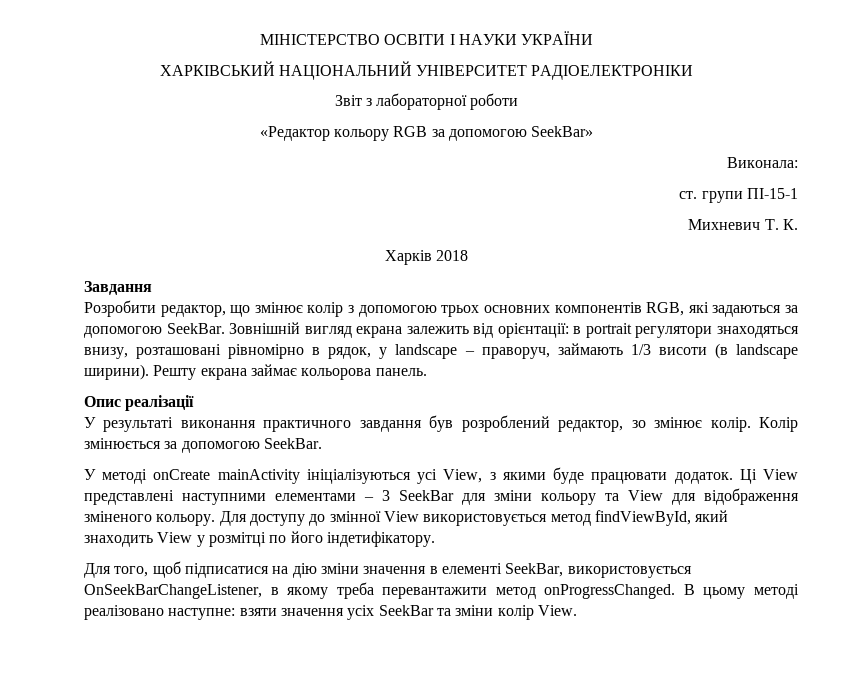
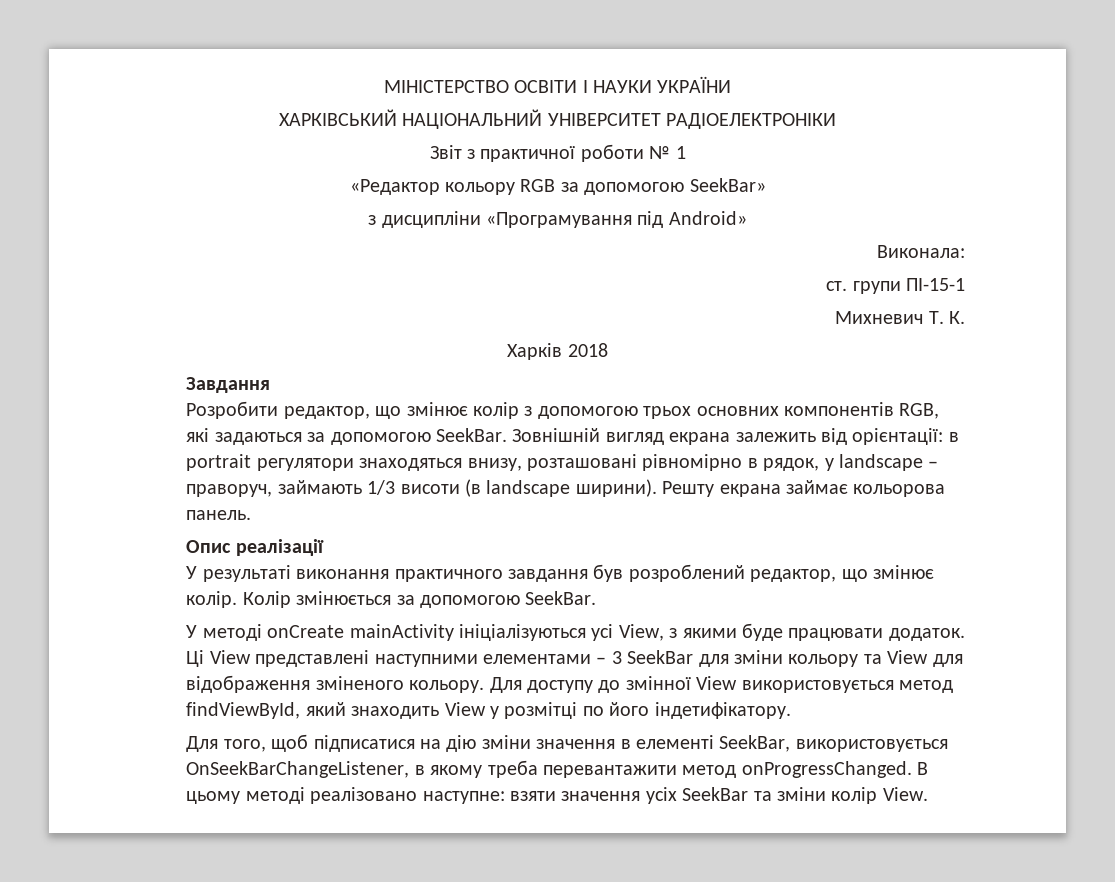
[376,93,468,110] лабораторної -> [480,146,576,162] практичної
(519, 101) none -> [649,146,686,159] № 1
(594, 131) none -> [368,211,747,228] // з дисципліни «Програмування під Android»
[631,420,646,428] зо -> [841,569,868,582] що

